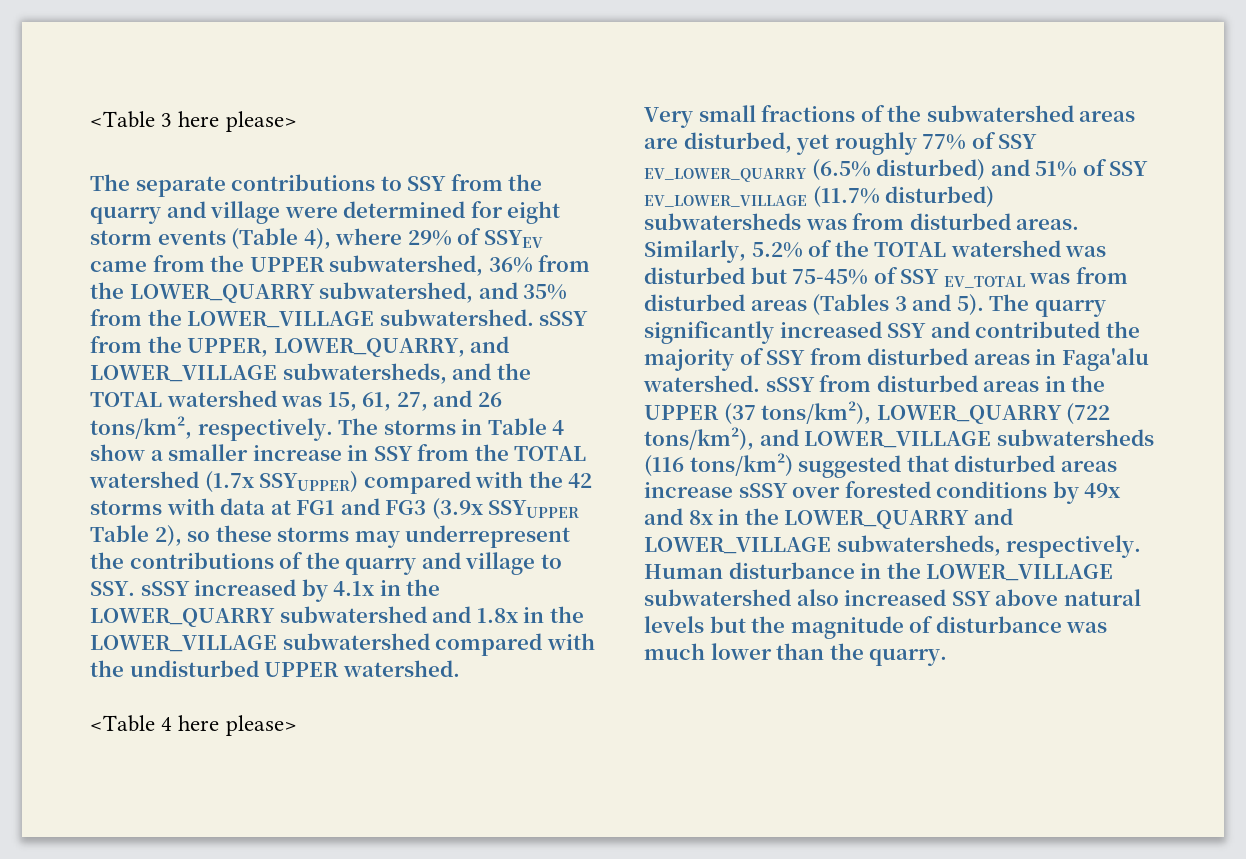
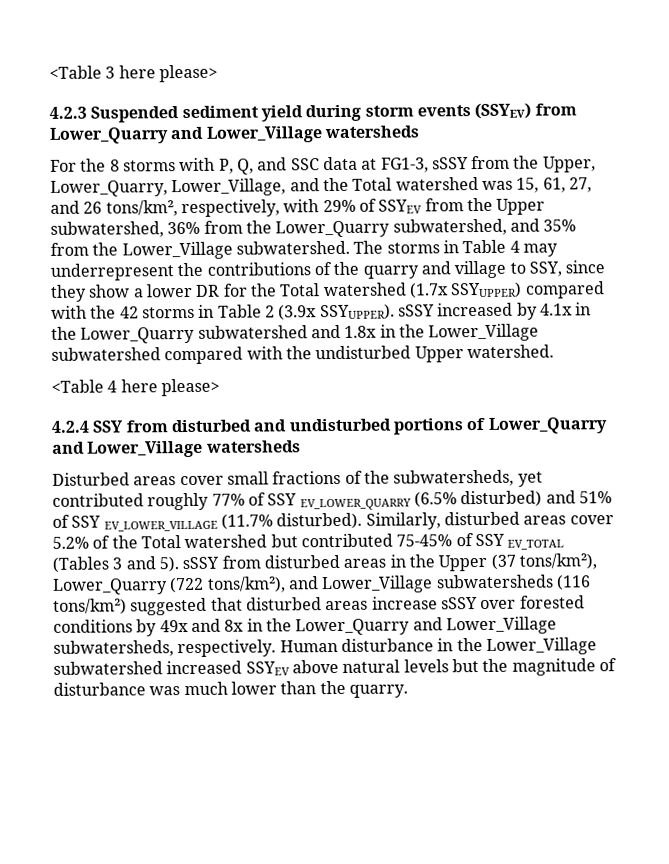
[90,174,543,197] [90,201,561,224] [90,228,543,250] [90,255,591,276] [90,282,568,303] [90,309,589,328] [90,336,510,357] [90,363,447,384] The separate contributions to SSY from the quarry and village were determined for eight storm events (Table 4), where 29% of SSYEV came from the UPPER subwatershed, 36% from the LOWER_QUARRY subwatershed, and 35% from the LOWER_VILLAGE subwatershed. sSSY from the UPPER, LOWER_QUARRY, and LOWER_VILLAGE subwatersheds, -> [49,102,577,123] [49,125,419,144] [50,155,596,175] [50,178,287,197] 4.2.3 Suspended sediment yield during storm events (SSYEV) from Lower_Quarry and Lower_Village watersheds // For the 8 storms with P, Q, and SSC data at FG1-3, sSSY from the Upper, Lower_Quarry, Lower_Village,
[90,392,162,407] TOTAL -> [352,177,393,191] Total
[197,418,333,441] respectively. -> [180,197,546,218] [50,218,577,238] [50,240,350,260] respectively, with 29% of SSYEV from the Upper subwatershed, 36% from the Lower_Quarry subwatershed, and 35% from the Lower_Village subwatershed.
[90,444,587,461] [89,471,593,494] [90,498,580,520] [90,525,350,547] show a smaller increase in SSY from the TOTAL watershed (1.7x SSYUPPER) compared with the 42 storms with data at FG1 and FG3 (3.9x SSYUPPER Table 2), so these storms -> (520, 246) none
[90,581,135,596] SSY. -> [528,260,606,277] [50,281,605,302] [51,303,395,321] SSY, since they show a lower DR for the Total watershed (1.7x SSYUPPER) compared with the 42 storms in Table 2 (3.9x SSYUPPER).
[90,608,275,627] LOWER_QUARRY -> [80,326,196,344] Lower_Quarry
[90,635,277,652] LOWER_VILLAGE -> [428,323,540,342] Lower_Village
[264,662,340,677] UPPER -> [414,346,464,363] Upper
[644,105,1136,128] [644,132,830,155] Very small fractions of the subwatershed areas are disturbed, yet -> [51,417,608,435] [52,440,301,458] [52,469,543,487] [52,493,144,507] 4.2.4 SSY from disturbed and undisturbed portions of Lower_Quarry and Lower_Village watersheds // Disturbed areas cover small fractions of the subwatersheds, yet contributed
[885,186,995,208] [644,213,1080,230] [644,240,1107,263] [644,267,1128,288] [644,294,1106,317] [644,321,1140,344] [644,348,1149,371] [643,375,760,392] disturbed) subwatersheds was from disturbed areas. Similarly, 5.2% of the TOTAL watershed was disturbed but 75-45% of SSY EV_TOTAL was from disturbed areas (Tables 3 and 5). The quarry significantly increased SSY and contributed the majority of SSY from disturbed areas in Faga'alu watershed. -> [276,511,614,530] [52,533,565,550] [52,556,179,573] disturbed). Similarly, disturbed areas cover 5.2% of the Total watershed but contributed 75-45% of SSY EV_TOTAL (Tables 3 and 5).
[644,405,719,420] UPPER -> [438,554,488,572] Upper
[876,405,1062,424] LOWER_QUARRY -> [52,578,168,595] Lower_Quarry
[804,431,992,448] LOWER_VILLAGE -> [321,575,434,594] Lower_Village
[784,508,1013,529] [644,537,831,554] LOWER_QUARRY and LOWER_VILLAGE -> [295,616,557,636] Lower_Quarry and Lower_Village
[926,564,1114,581] [644,589,991,606] LOWER_VILLAGE subwatershed also increased SSY -> [485,637,597,655] [53,660,290,676] Lower_Village subwatershed increased SSYEV

